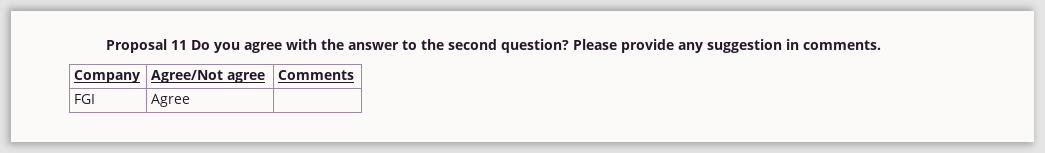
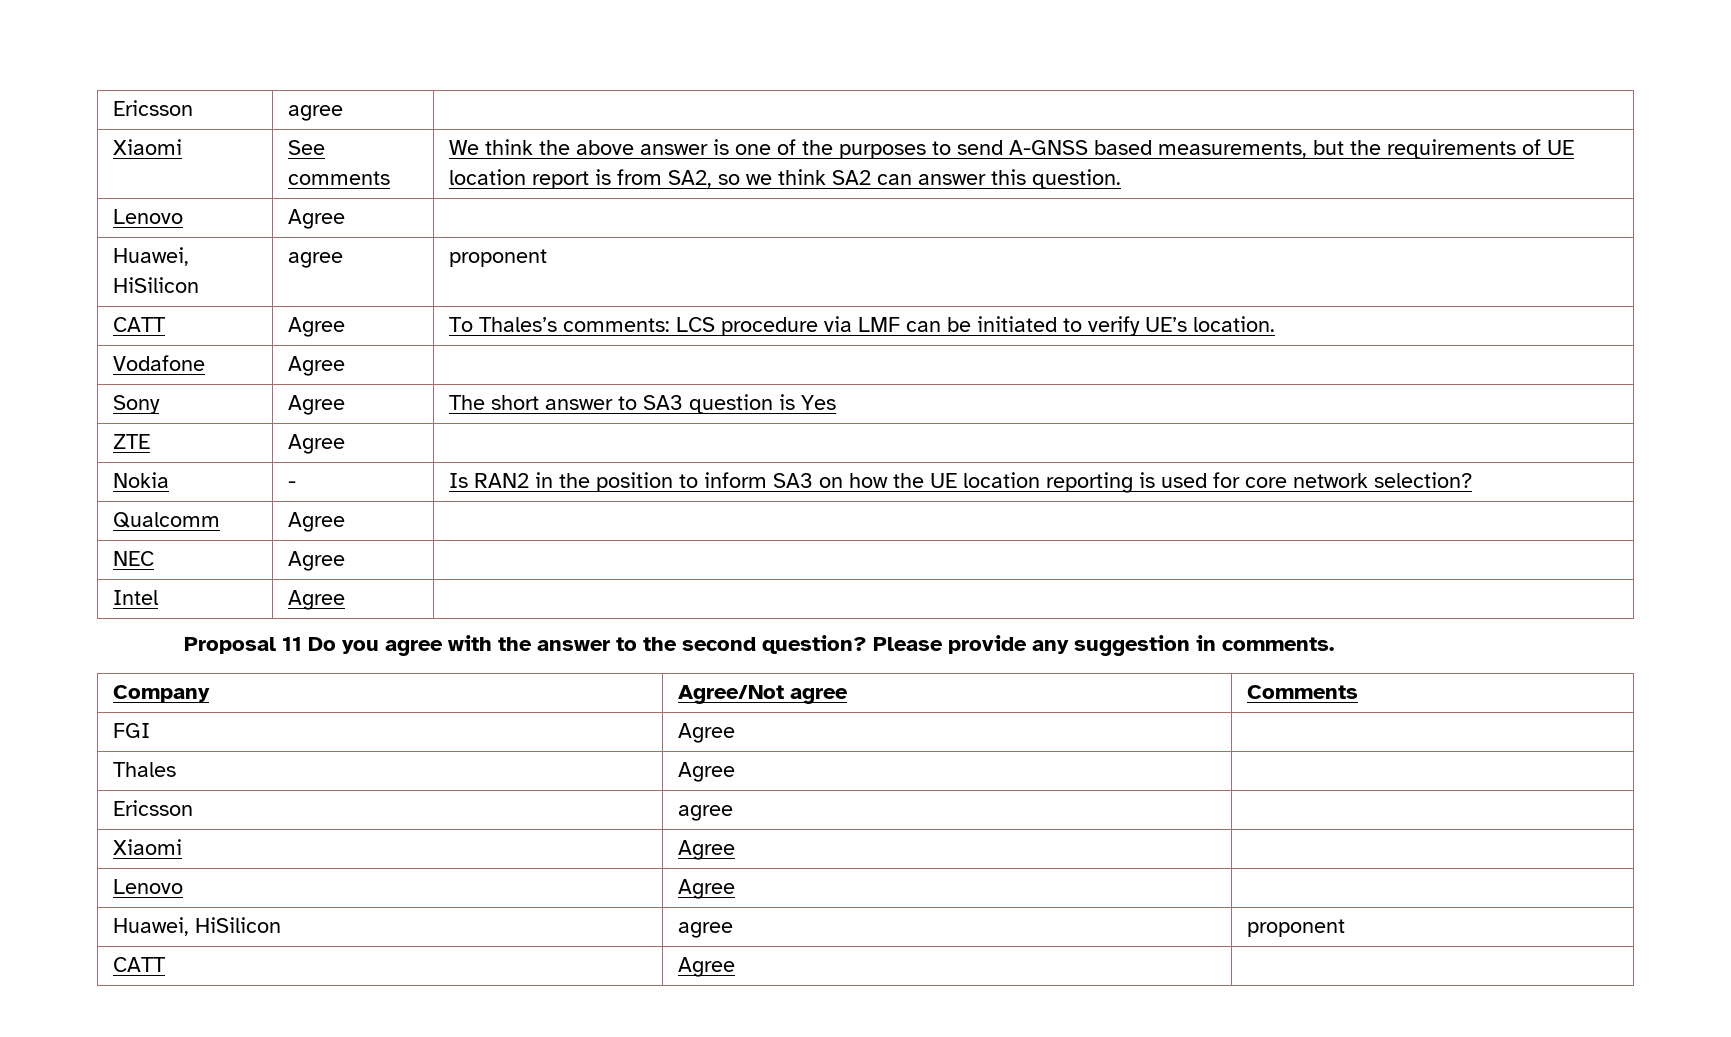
(106, 46) none -> [113,100,194,116] [288,105,344,121] [113,139,183,155] [288,140,326,155] [288,171,391,185] [449,139,1575,159] [449,169,1122,189] [113,209,184,224] [288,209,346,229] [113,247,190,266] [113,277,200,293] [288,252,344,268] [449,249,548,267] [113,317,167,332] [288,317,346,337] [449,316,1276,336] [113,355,206,371] [288,356,346,376] [113,395,161,414] [288,395,346,415] [449,394,837,414] [113,434,151,449] [288,434,346,454] [113,472,170,488] [288,481,297,488] [449,472,1473,493] [113,512,221,528] [288,512,346,532] [113,551,155,566] [288,551,346,571] [113,590,159,605] [288,590,346,610] Ericsson | agree | // Xiaomi | See comments | We think the above answer is one of the purposes to send A-GNSS based measurements, but the requirements of UE location report is from SA2, so we think SA2 can answer this question. // Lenovo | Agree | // Huawei, HiSilicon | agree | proponent // CATT | Agree | To Thales’s comments: LCS procedure via LMF can be initiated to verify UE’s location. // Vodafone | Agree | // Sony | Agree | The short answer to SA3 question is Yes // ZTE | Agree | // Nokia | - | Is RAN2 in the position to inform SA3 on how the UE location reporting is used for core network selection? // Qualcomm | Agree | // NEC | Agree | // Intel | Agree | //
(191, 100) none -> [113,762,177,777] [678,762,736,782] [113,800,194,816] [678,805,734,821] [113,839,183,855] [678,840,736,860] [113,879,184,894] [678,879,736,899] [113,917,282,936] [678,922,734,938] [1247,919,1346,937] [113,957,167,972] [678,957,736,977] // Thales | Agree | // Ericsson | agree | // Xiaomi | Agree | // Lenovo | Agree | // Huawei, HiSilicon | agree | proponent // CATT | Agree |

